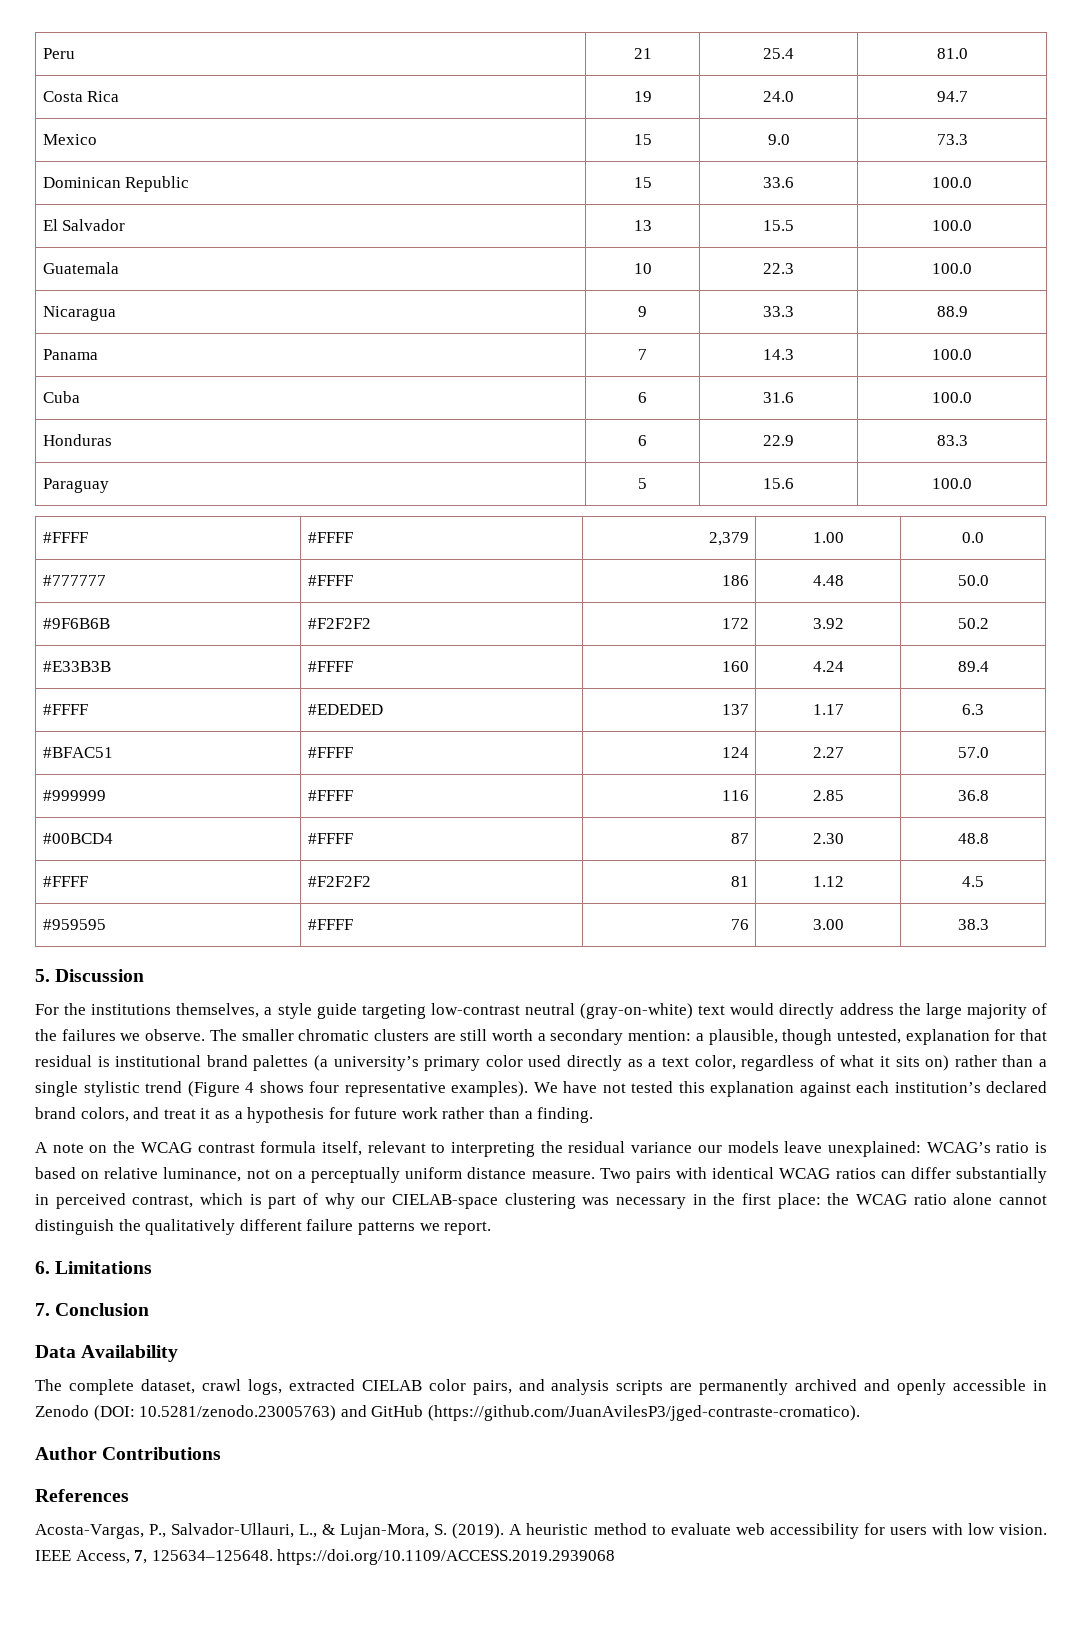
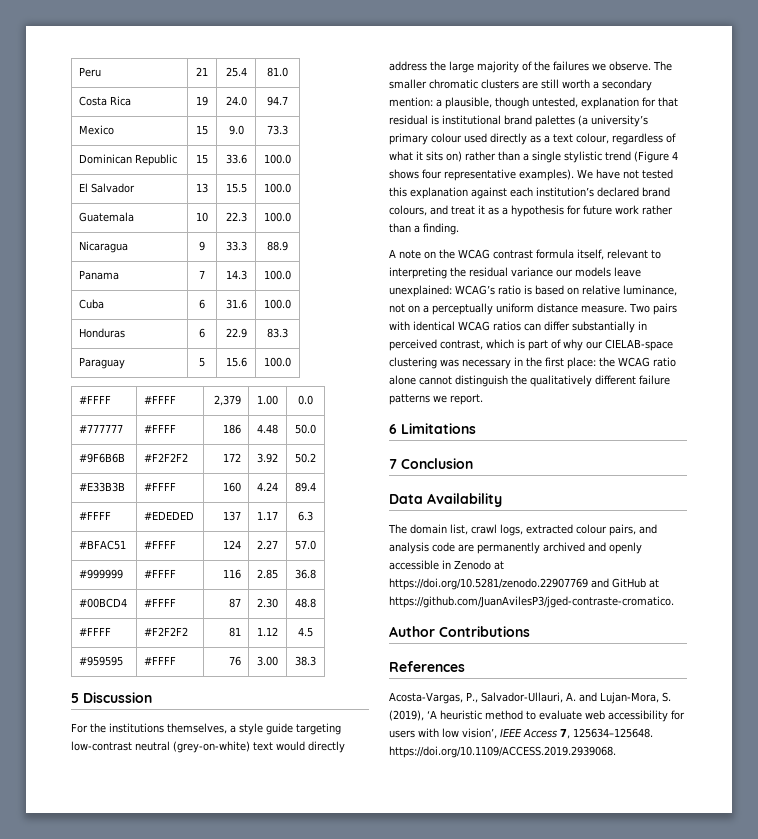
[35,969,50,982] 5. -> [71,693,79,703] 5
[580,1003,694,1019] (gray-on-white) -> [173,741,250,753] (grey-on-white)
[485,1055,523,1067] color -> [431,133,462,143] colour
[694,1055,736,1070] color, -> [576,133,609,144] colour,
[80,1107,129,1122] colors, -> [389,205,427,216] colours,
[35,1261,50,1274] 6. -> [389,424,397,434] 6
[35,1303,50,1316] 7. -> [389,459,397,469] 7
[68,1379,195,1395] complete dataset, -> [410,524,468,535] domain list,
[361,1379,466,1391] CIELAB color -> [576,524,607,534] colour
[616,1380,664,1395] scripts -> [432,542,455,552] code
[93,1405,860,1421] (DOI: 10.5281/zenodo.23005763) and GitHub (https://github.com/JuanAvilesP3/jged-contraste-cromatico). -> [494,561,504,570] [389,578,659,590] [389,596,674,608] at https://doi.org/10.5281/zenodo.22907769 and GitHub at https://github.com/JuanAvilesP3/jged-contraste-cromatico.
[299,1523,523,1539] L., & Lujan-Mora, S. (2019). A -> [565,692,671,704] [389,710,437,721] A. and Lujan-Mora, S. (2019), ‘A
[999,1524,1047,1535] [35,1550,130,1564] vision. IEEE Access, -> [462,728,557,739] vision’, IEEE Access
[277,1549,616,1565] https://doi.org/10.1109/ACCESS.2019.2939068 -> [389,746,616,758] https://doi.org/10.1109/ACCESS.2019.2939068.

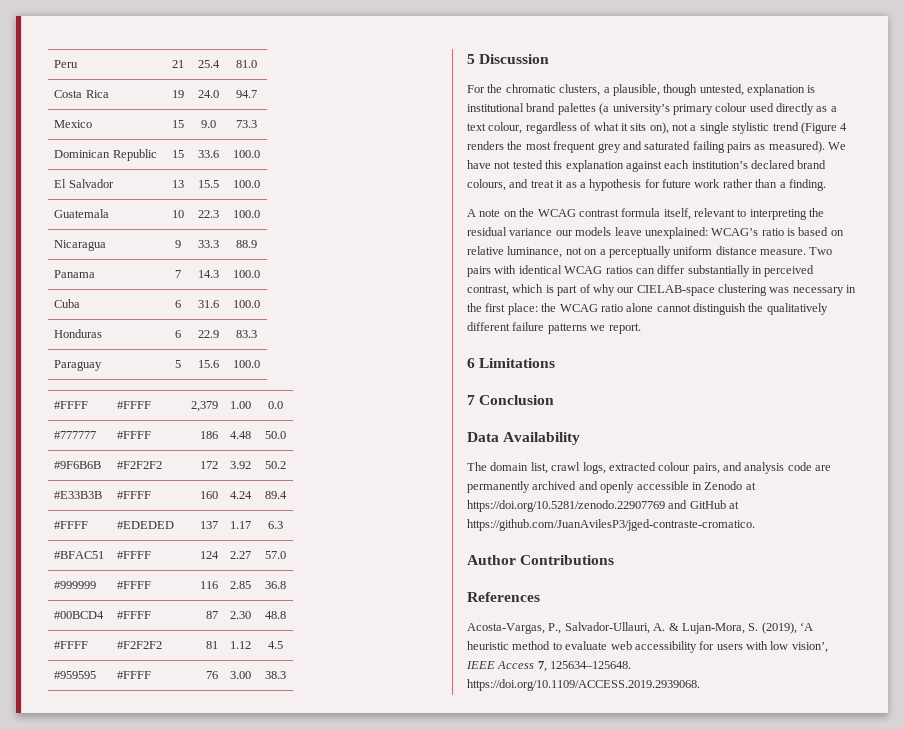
[109,723,341,735] [71,741,345,753] [389,61,672,73] [389,79,652,91] [389,97,433,107] institutions themselves, a style guide targeting low-contrast neutral (grey-on-white) text would directly address the large majority of the failures we observe. The smaller chromatic clusters are still worth a secondary mention: -> [505,84,601,96] chromatic clusters,
[642,97,678,107] [389,115,428,125] for that residual -> (805, 90) none
[446,151,520,162] on) rather than -> [649,122,688,134] on), not
[389,169,574,181] shows four representative examples). -> [467,141,825,153] renders the most frequent grey and saturated failing pairs as measured).
[578,692,597,702] and -> [668,623,679,631] &

